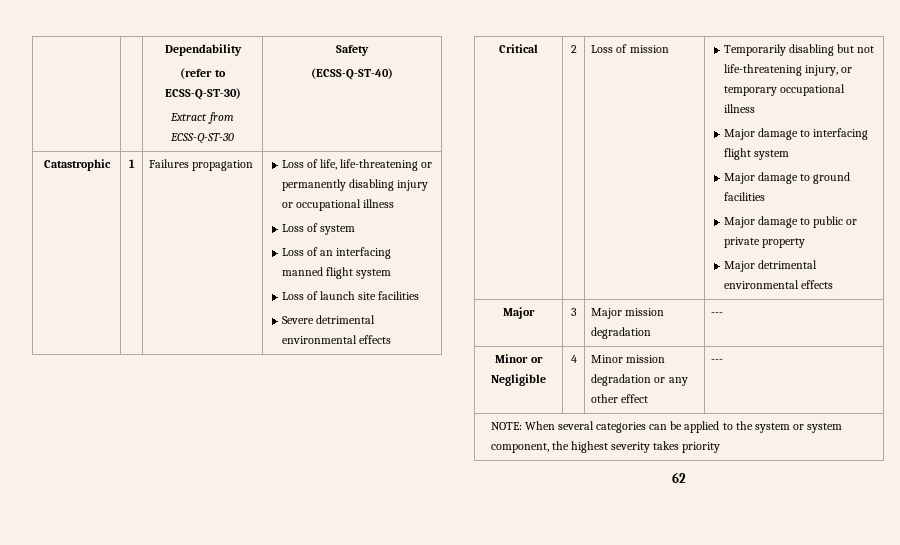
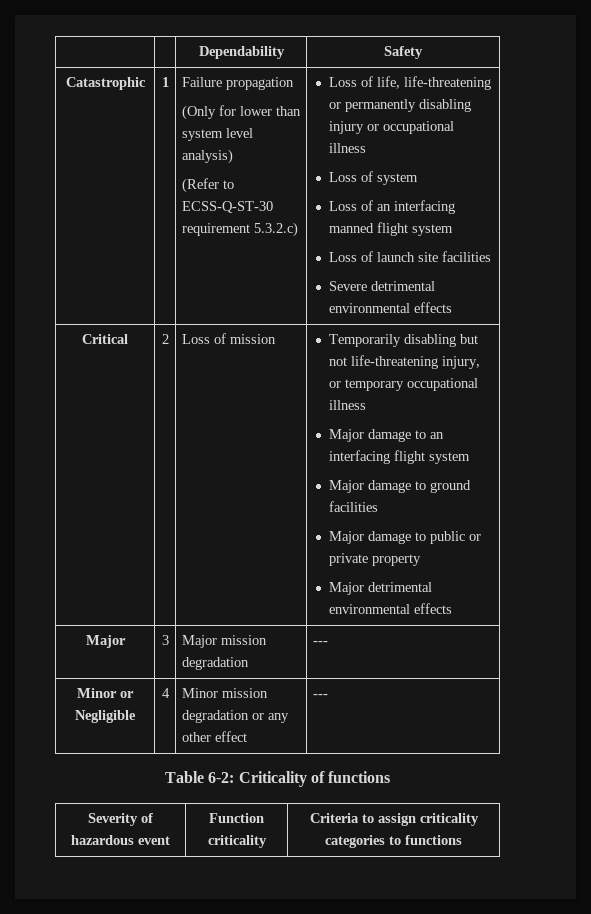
[180,68,226,79] [164,88,241,100] [170,112,234,124] [170,133,234,144] // (refer to ECSS-Q-ST-30) // Extract from ECSS-Q-ST-30 -> (285, 52) none
[311,68,393,80] // (ECSS-Q-ST-40) -> (423, 52) none
[149,159,190,168] Failures -> [181,77,222,87] Failure
(254, 165) none -> [181,105,301,120] [181,128,253,141] [181,149,233,164] [181,178,234,193] [181,201,273,213] [181,222,298,237] // (Only for lower than system level analysis) // (Refer to ECSS-Q-ST-30 requirement 5.3.2.c)
(811, 133) none -> [429,432,444,439] an
[490,421,842,433] [490,441,721,453] [672,472,686,483] // NOTE: When several categories can be applied to the system or system component, the highest severity takes priority // 62 -> [164,771,391,787] [88,813,153,826] [71,835,170,845] [209,813,264,823] [207,835,267,848] [309,813,479,826] [325,835,462,848] // Table 6-2: Criticality of functions // Severity of hazardous event | Function criticality | Criteria to assign criticality categories to functions

